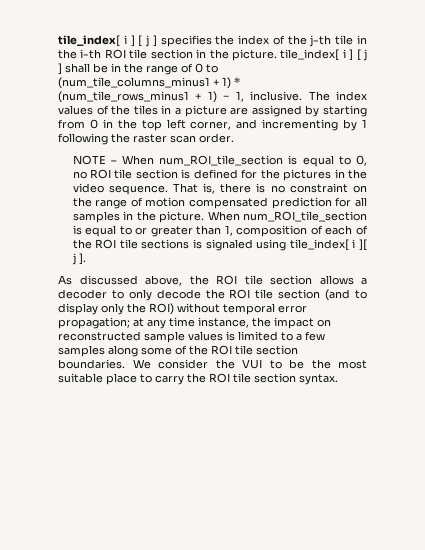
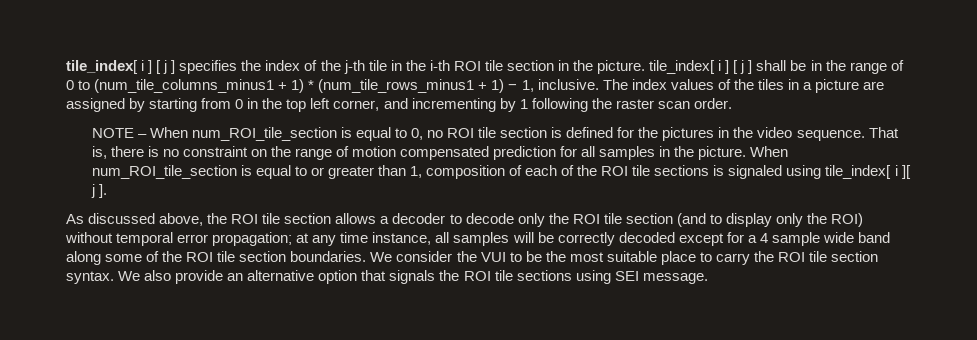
[128,289,201,301] only decode -> [465,213,545,227] decode only
[252,317,331,329] [58,331,325,343] [58,345,105,357] the impact on reconstructed sample values is limited to a few samples -> [435,232,890,246] all samples will be correctly decoded except for a 4 sample wide band
(338, 379) none -> [118,270,708,284] We also provide an alternative option that signals the ROI tile sections using SEI message.

